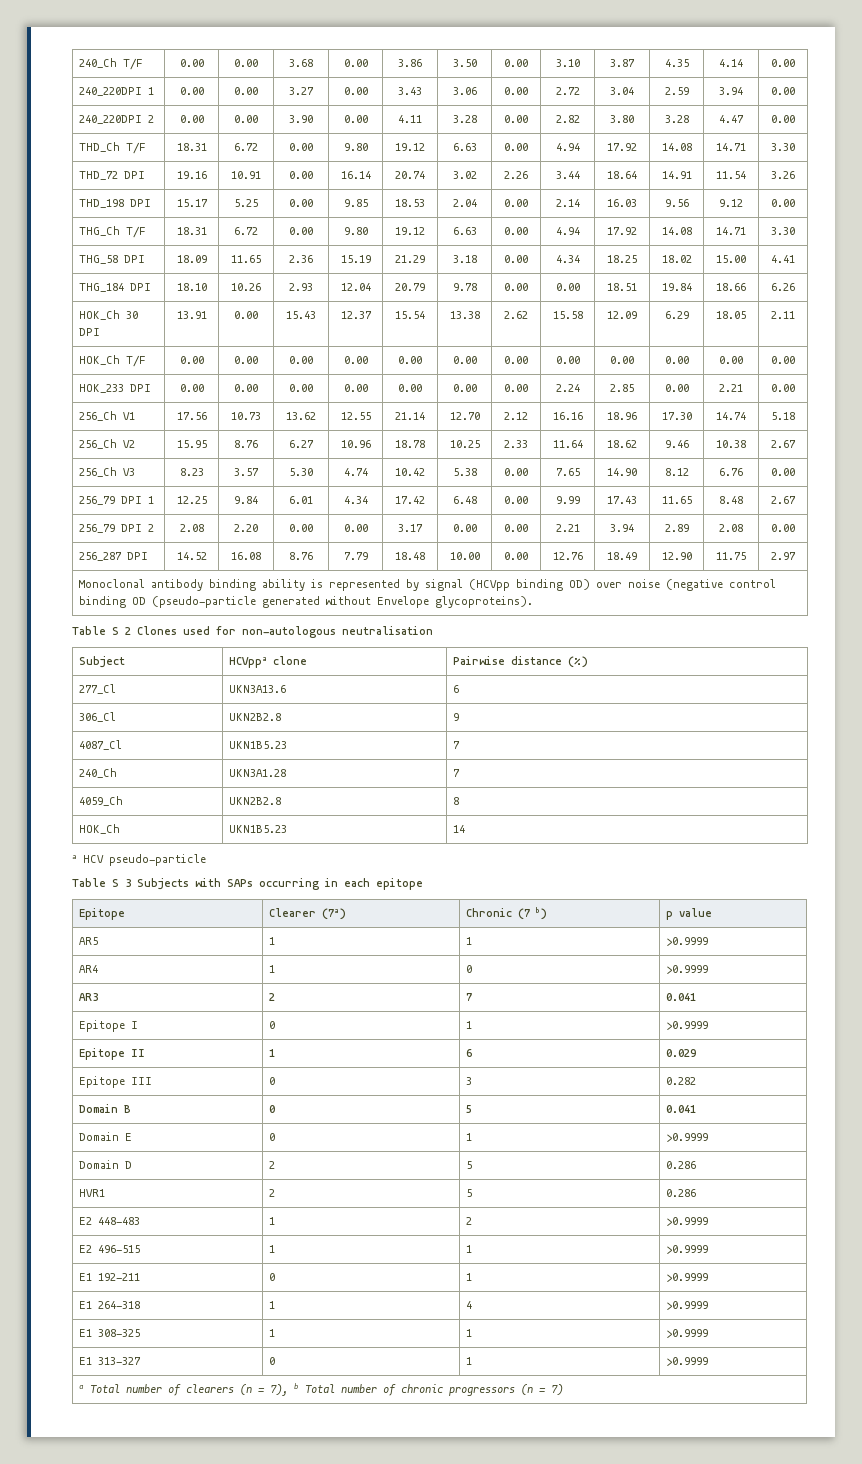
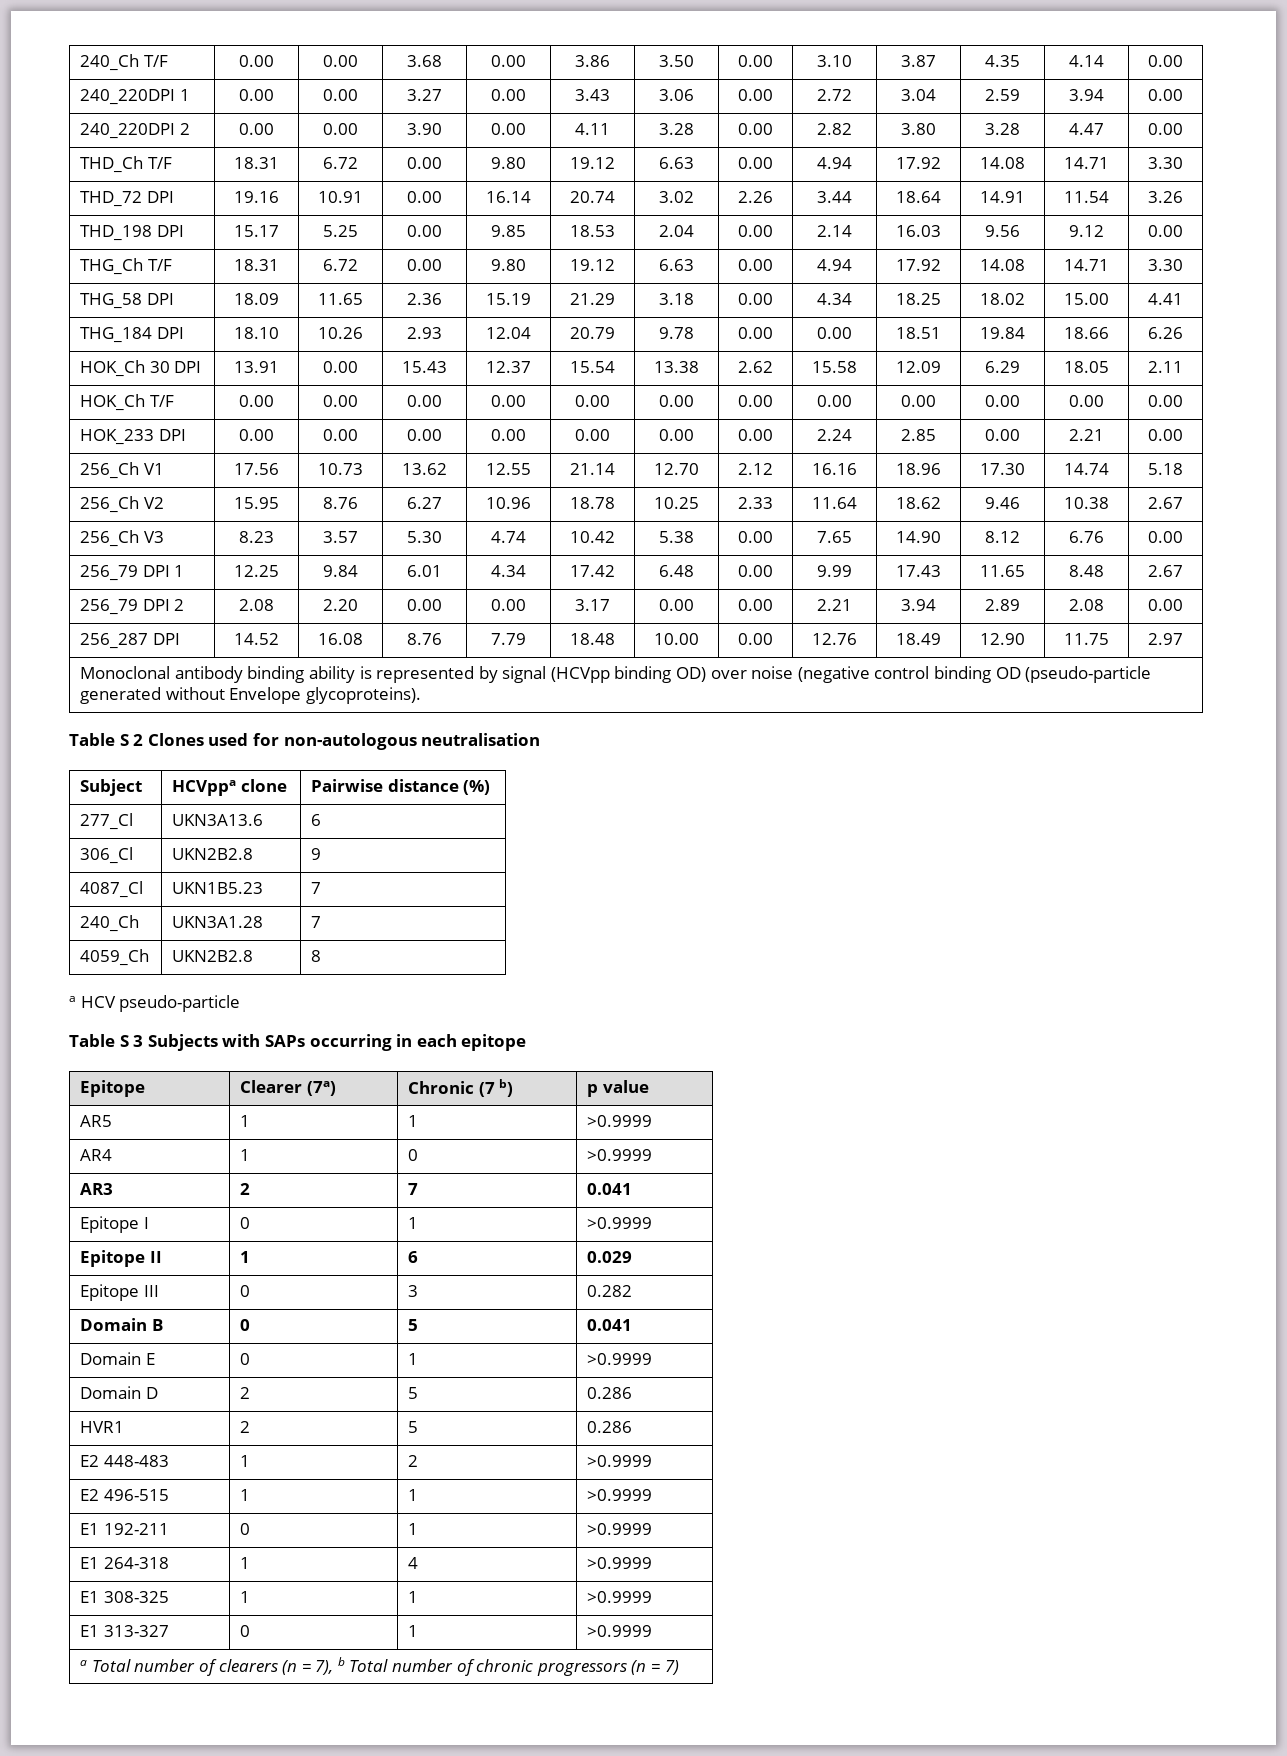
[78,824,120,834] [228,825,287,833] [452,825,465,833] // HOK_Ch | UKN1B5.23 | 14 -> (322, 956) none

